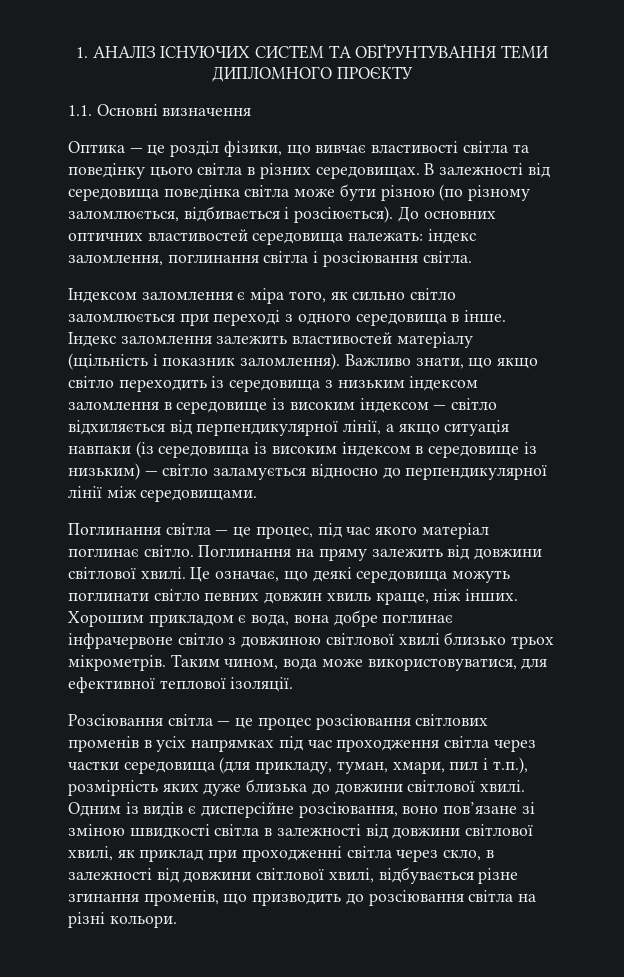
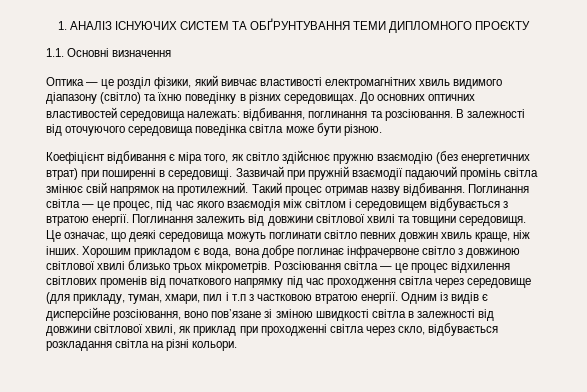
[286,145,311,156] що -> [194,75,218,86] який
[462,141,529,153] [68,163,550,179] [68,184,531,201] [68,206,394,223] світла та поведінку цього світла в різних середовищах. В залежності від середовища поведінка світла може бути різною (по різному заломлюється, відбивається і розсіюється). -> [324,77,503,89] [46,92,357,104] електромагнітних хвиль видимого діапазону (світло) та їхню поведінку в різних середовищах.
[427,229,476,244] [68,251,472,267] [68,288,457,304] [68,310,507,326] [68,332,473,348] [68,353,539,370] [68,376,479,392] [68,398,498,414] [68,420,510,436] [68,441,537,458] [68,463,548,480] [68,486,258,502] індекс заломлення, поглинання світла і розсіювання світла. // Індексом заломлення є міра того, як сильно світло заломлюється при переході з одного середовища в інше. Індекс заломлення залежить властивостей матеріалу (щільність і показник заломлення). Важливо знати, що якщо світло переходить із середовища з низьким індексом заломлення в середовище із високим індексом — світло відхиляється від перпендикулярної лінії, а якщо ситуація навпаки (із середовища із високим індексом в середовище із низьким) — світло заламується відносно до перпендикулярної лінії між середовищами. // -> [243,108,525,121] [46,123,382,136] [46,150,531,164] [46,166,539,180] [46,182,465,196] відбивання, поглинання та розсіювання. В залежності від оточуючого середовища поведінка світла може бути різною. // Коефіцієнт відбивання є міра того, як світло здійснює пружню взаємодію (без енергетичних втрат) при поширенні в середовищі. Зазвичай при пружній взаємодії падаючий промінь світла змінює свій напрямок на протилежний. Такий процес отримав назву відбивання.
[421,523,489,539] [68,545,543,561] [68,567,186,579] матеріал поглинає світло. Поглинання на пряму залежить від довжини світлової хвилі. -> [226,198,509,211] [46,214,527,226] взаємодія між світлом і середовищем відбувається з втратою енергії. Поглинання залежить від довжини світлової хвилі та товщини середовищя.
[170,654,548,671] [68,677,294,693] Таким чином, вода може використовуватися, для ефективної теплової ізоляції. // -> (271, 267) none
[315,714,411,730] розсіювання -> [451,261,511,273] відхилення
[143,736,275,752] в усіх напрямках -> [150,276,284,288] від початкового напрямку
[68,761,215,774] частки середовища -> [467,278,532,288] середовище
[492,757,528,774] [68,779,526,796] т.п.), розмірність яких дуже близька до довжини світлової хвилі. -> [231,292,399,304] т.п з частковою втратою енергії.
[485,850,494,858] [68,867,519,884] [68,890,464,906] в залежності від довжини світлової хвилі, відбувається різне згинання променів, що призводить до розсіювання -> [428,323,499,336] [46,341,112,351] відбувається розкладання

